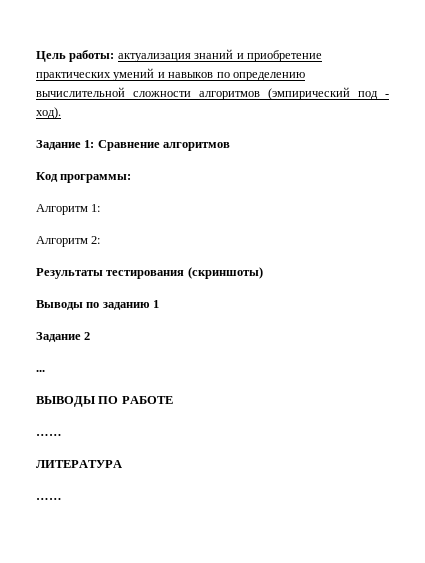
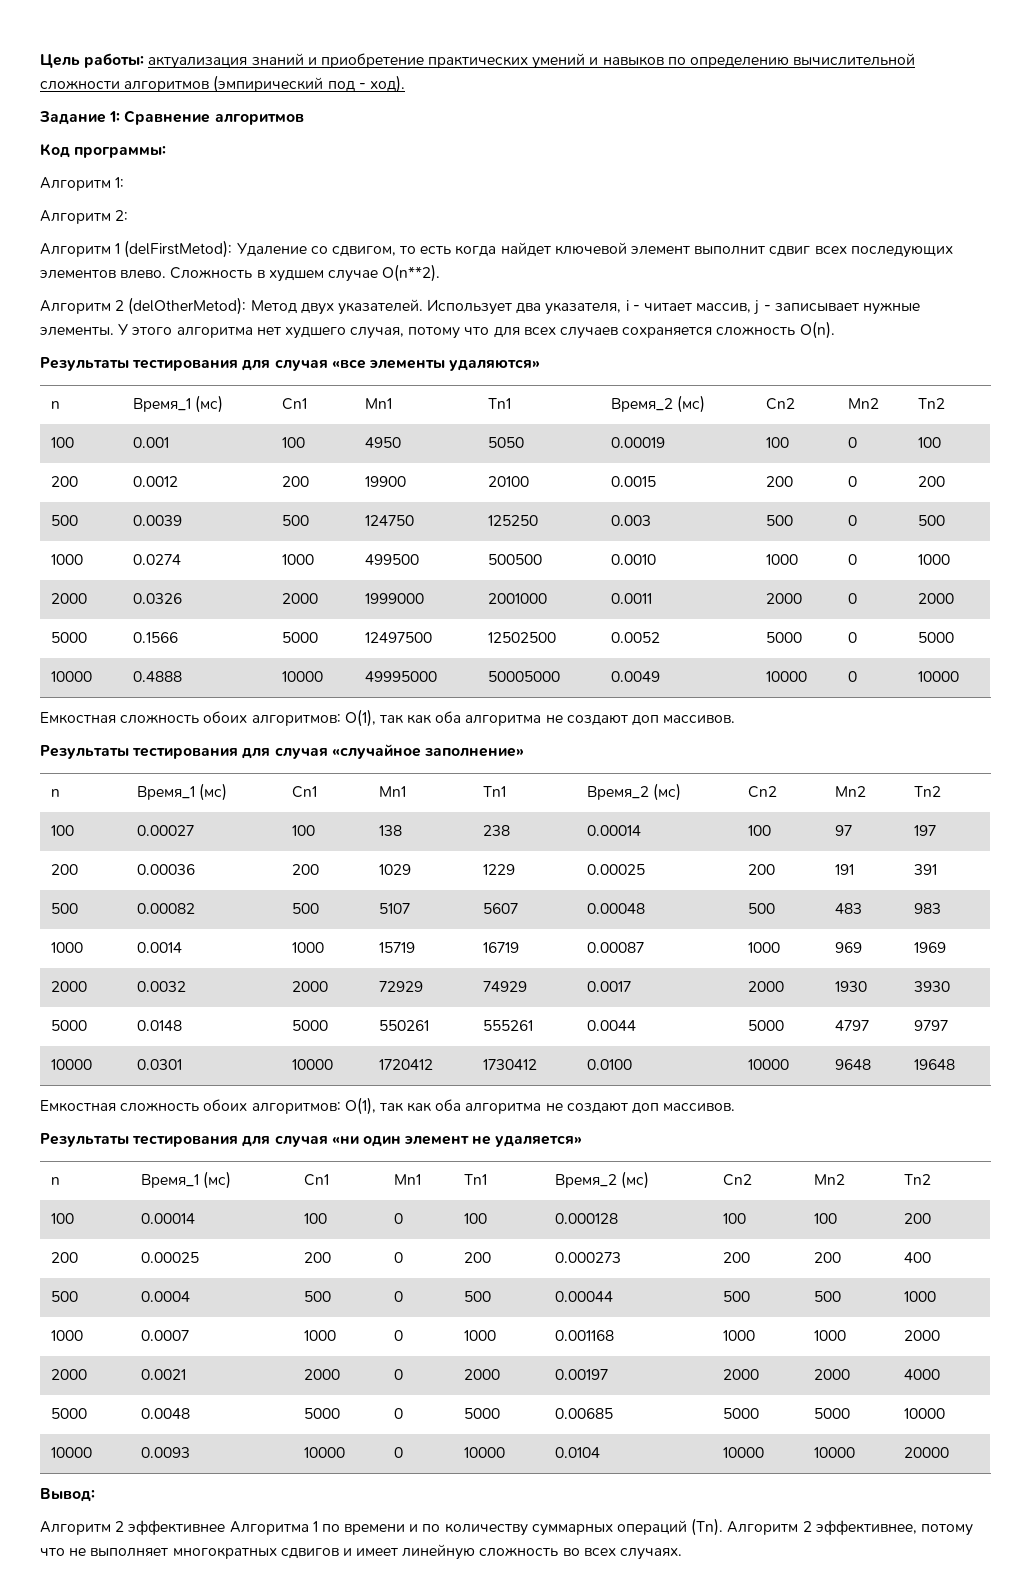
[36,267,263,279] [36,300,160,310] [36,332,91,342] [36,369,45,372] [36,396,173,407] [36,433,62,436] [36,460,122,468] [36,497,62,500] Результаты тестирования (скриншоты) // Выводы по заданию 1 // Задание 2 // ... // ВЫВОДЫ ПО РАБОТЕ // …… // ЛИТЕРАТУРА // …… -> [40,240,953,258] [40,264,441,282] [40,297,920,315] [40,321,835,339] [40,357,541,371] [50,401,60,409] [132,395,223,413] [281,398,307,410] [364,398,392,409] [487,398,511,409] [610,395,705,413] [765,398,795,410] [847,398,879,409] [917,398,945,409] [50,437,74,448] [132,437,169,448] [281,437,305,448] [364,437,401,448] [487,437,524,448] [610,437,665,448] [765,437,789,448] [847,437,857,448] [917,437,941,448] [50,476,78,487] [132,476,178,487] [281,476,309,487] [364,476,406,487] [487,476,529,487] [610,476,656,487] [765,476,793,487] [847,476,857,487] [917,476,945,487] [50,515,78,526] [132,515,182,526] [281,515,309,526] [364,515,414,526] [487,515,538,526] [610,515,651,526] [765,515,793,526] [847,515,857,526] [917,515,945,526] [50,554,83,565] [132,554,181,565] [281,554,314,565] [364,554,419,565] [487,554,542,565] [610,554,656,565] [765,554,798,565] [847,554,857,565] [917,554,950,565] [50,593,87,604] [132,593,182,604] [281,593,318,604] [364,593,424,604] [487,593,547,604] [610,593,652,604] [765,593,802,604] [847,593,857,604] [917,593,954,604] [50,632,87,643] [132,632,178,643] [281,632,318,643] [364,632,432,643] [487,632,556,643] [610,632,660,643] [765,632,802,643] [847,632,857,643] [917,632,954,643] [50,671,92,682] [132,671,182,682] [281,671,323,682] [364,671,437,682] [487,671,560,682] [610,671,660,682] [765,671,807,682] [847,671,857,682] [917,671,959,682] [40,709,736,727] [40,744,524,759] [50,789,60,797] [136,783,227,801] [291,786,317,798] [378,786,406,797] [482,786,506,797] [586,783,681,801] [747,786,777,798] [834,786,866,797] [913,786,941,797] [50,825,74,836] [136,825,194,836] [291,825,315,836] [378,825,402,836] [482,825,510,836] [586,825,641,836] [747,825,771,836] [834,825,852,836] [913,825,936,836] [50,864,78,875] [136,864,195,875] [291,864,319,875] [378,864,411,875] [482,864,515,875] [586,864,645,875] [747,864,775,875] [834,864,854,875] [913,864,937,875] [50,903,78,914] [136,903,195,914] [291,903,319,914] [378,903,410,914] [482,903,518,914] [586,903,645,914] [747,903,775,914] [834,903,862,914] [913,903,941,914] [50,942,83,953] [136,942,182,953] [291,942,324,953] [378,942,415,953] [482,942,519,953] [586,942,644,953] [747,942,780,953] [834,942,862,953] [913,942,946,953] [50,981,87,992] [136,981,186,992] [291,981,328,992] [378,981,423,992] [482,981,527,992] [586,981,631,992] [747,981,784,992] [834,981,867,992] [913,981,950,992] [50,1020,87,1031] [136,1020,182,1031] [291,1020,328,1031] [378,1020,429,1031] [482,1020,533,1031] [586,1020,636,1031] [747,1020,784,1031] [834,1020,869,1031] [913,1020,948,1031] [50,1059,92,1070] [136,1059,182,1070] [291,1059,333,1070] [378,1059,433,1070] [482,1059,537,1070] [586,1059,632,1070] [747,1059,789,1070] [834,1059,871,1070] [913,1059,955,1070] [40,1097,736,1115] [40,1133,583,1147] [50,1177,60,1185] [140,1171,231,1189] [303,1174,329,1186] [393,1174,421,1185] [463,1174,487,1185] [554,1171,649,1189] [722,1174,752,1186] [813,1174,845,1185] [903,1174,931,1185] [50,1213,74,1224] [140,1213,195,1224] [303,1213,327,1224] [393,1213,403,1224] [463,1213,487,1224] [554,1213,618,1224] [722,1213,746,1224] [813,1213,837,1224] [903,1213,931,1224] [50,1252,78,1263] [140,1252,199,1263] [303,1252,331,1263] [393,1252,403,1263] [463,1252,491,1263] [554,1252,621,1263] [722,1252,750,1263] [813,1252,841,1263] [903,1252,931,1263] [50,1291,78,1302] [140,1291,190,1302] [303,1291,331,1302] [393,1291,403,1302] [463,1291,491,1302] [554,1291,613,1302] [722,1291,750,1302] [813,1291,841,1302] [903,1291,936,1302] [50,1330,83,1341] [140,1330,189,1341] [303,1330,336,1341] [393,1330,403,1341] [463,1330,496,1341] [554,1330,614,1341] [722,1330,755,1341] [813,1330,846,1341] [903,1330,940,1341] [50,1369,87,1380] [140,1369,186,1380] [303,1369,340,1380] [393,1369,403,1380] [463,1369,500,1380] [554,1369,608,1380] [722,1369,759,1380] [813,1369,850,1380] [903,1369,940,1380] [50,1408,87,1419] [140,1408,190,1419] [303,1408,340,1419] [393,1408,403,1419] [463,1408,500,1419] [554,1408,613,1419] [722,1408,759,1419] [813,1408,850,1419] [903,1408,945,1419] [50,1447,92,1458] [140,1447,190,1458] [303,1447,345,1458] [393,1447,403,1458] [463,1447,505,1458] [554,1447,600,1458] [722,1447,764,1458] [813,1447,855,1458] [903,1447,949,1458] [40,1488,95,1502] [40,1518,973,1536] [40,1544,683,1560] Алгоритм 1 (delFirstMetod): Удаление со сдвигом, то есть когда найдет ключевой элемент выполнит сдвиг всех последующих элементов влево. Сложность в худшем случае O(n**2). // Алгоритм 2 (delOtherMetod): Метод двух указателей. Использует два указателя, i - читает массив, j - записывает нужные элементы. У этого алгоритма нет худшего случая, потому что для всех случаев сохраняется сложность O(n). // Результаты тестирования для случая «все элементы удаляются» // n | Время_1 (мс) | Cn1 | Mn1 | Tn1 | Время_2 (мс) | Cn2 | Mn2 | Tn2 // 100 | 0.001 | 100 | 4950 | 5050 | 0.00019 | 100 | 0 | 100 // 200 | 0.0012 | 200 | 19900 | 20100 | 0.0015 | 200 | 0 | 200 // 500 | 0.0039 | 500 | 124750 | 125250 | 0.003 | 500 | 0 | 500 // 1000 | 0.0274 | 1000 | 499500 | 500500 | 0.0010 | 1000 | 0 | 1000 // 2000 | 0.0326 | 2000 | 1999000 | 2001000 | 0.0011 | 2000 | 0 | 2000 // 5000 | 0.1566 | 5000 | 12497500 | 12502500 | 0.0052 | 5000 | 0 | 5000 // 10000 | 0.4888 | 10000 | 49995000 | 50005000 | 0.0049 | 10000 | 0 | 10000 // Емкостная сложность обоих алгоритмов: О(1), так как оба алгоритма не создают доп массивов. // Результаты тестирования для случая «случайное заполнение» // n | Время_1 (мс) | Cn1 | Mn1 | Tn1 | Время_2 (мс) | Cn2 | Mn2 | Tn2 // 100 | 0.00027 | 100 | 138 | 238 | 0.00014 | 100 | 97 | 197 // 200 | 0.00036 | 200 | 1029 | 1229 | 0.00025 | 200 | 191 | 391 // 500 | 0.00082 | 500 | 5107 | 5607 | 0.00048 | 500 | 483 | 983 // 1000 | 0.0014 | 1000 | 15719 | 16719 | 0.00087 | 1000 | 969 | 1969 // 2000 | 0.0032 | 2000 | 72929 | 74929 | 0.0017 | 2000 | 1930 | 3930 // 5000 | 0.0148 | 5000 | 550261 | 555261 | 0.0044 | 5000 | 4797 | 9797 // 10000 | 0.0301 | 10000 | 1720412 | 1730412 | 0.0100 | 10000 | 9648 | 19648 // Емкостная сложность обоих алгоритмов: О(1), так как оба алгоритма не создают доп массивов. // Результаты тестирования для случая «ни один элемент не удаляется» // n | Время_1 (мс) | Cn1 | Mn1 | Tn1 | Время_2 (мс) | Cn2 | Mn2 | Tn2 // 100 | 0.00014 | 100 | 0 | 100 | 0.000128 | 100 | 100 | 200 // 200 | 0.00025 | 200 | 0 | 200 | 0.000273 | 200 | 200 | 400 // 500 | 0.0004 | 500 | 0 | 500 | 0.00044 | 500 | 500 | 1000 // 1000 | 0.0007 | 1000 | 0 | 1000 | 0.001168 | 1000 | 1000 | 2000 // 2000 | 0.0021 | 2000 | 0 | 2000 | 0.00197 | 2000 | 2000 | 4000 // 5000 | 0.0048 | 5000 | 0 | 5000 | 0.00685 | 5000 | 5000 | 10000 // 10000 | 0.0093 | 10000 | 0 | 10000 | 0.0104 | 10000 | 10000 | 20000 // Вывод: // Алгоритм 2 эффективнее Алгоритма 1 по времени и по количеству суммарных операций (Tn). Алгоритм 2 эффективнее, потому что не выполняет многократных сдвигов и имеет линейную сложность во всех случаях.

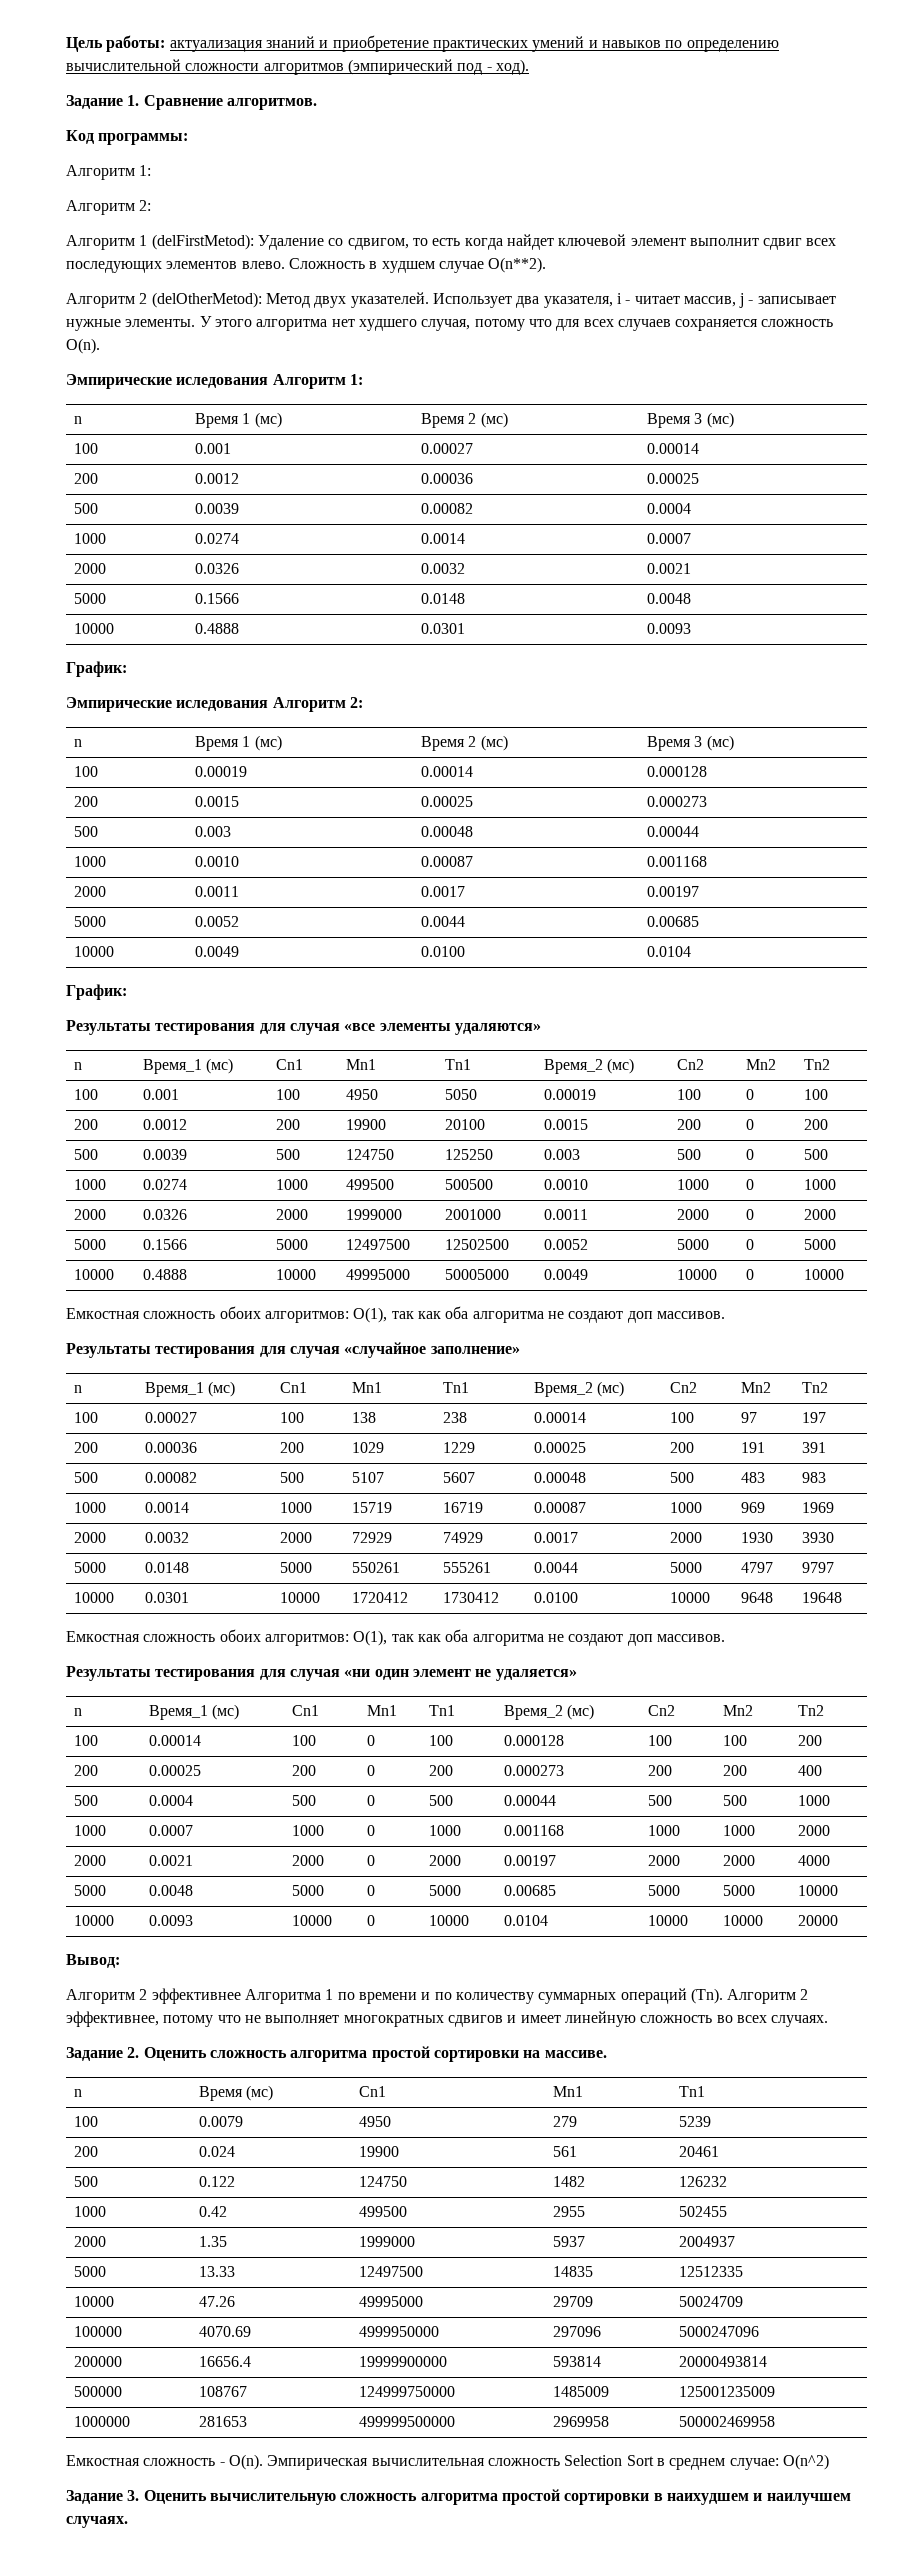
[109,110,304,125] 1: Сравнение алгоритмов -> [127,95,317,110] 1. Сравнение алгоритмов.
(835, 330) none -> [66,374,363,389] [73,416,82,424] [194,412,282,428] [420,412,508,428] [646,412,734,428] [73,443,98,454] [194,443,231,454] [420,443,473,454] [646,443,699,454] [73,473,98,484] [194,473,239,484] [420,473,473,484] [646,473,699,484] [73,503,98,514] [194,503,239,514] [420,503,473,514] [646,503,691,514] [73,533,106,544] [194,533,239,544] [420,533,465,544] [646,533,691,544] [73,563,106,574] [194,563,239,574] [420,563,465,574] [646,563,691,574] [73,593,106,604] [194,593,239,604] [420,593,465,604] [646,593,691,604] [73,623,114,634] [194,623,239,634] [420,623,465,634] [646,623,691,634] [66,661,127,677] [66,697,363,712] [73,739,82,747] [194,735,282,751] [420,735,508,751] [646,735,734,751] [73,766,98,777] [194,766,247,777] [420,766,473,777] [646,766,707,777] [73,796,98,807] [194,796,239,807] [420,796,473,807] [646,796,707,807] [73,826,98,837] [194,826,231,837] [420,826,473,837] [646,826,699,837] [73,856,106,867] [194,856,239,867] [420,856,473,867] [646,856,707,867] [73,886,106,897] [194,886,239,897] [420,886,465,897] [646,886,699,897] [73,916,106,927] [194,916,239,927] [420,916,465,927] [646,916,699,927] [73,946,114,957] [194,946,239,957] [420,946,465,957] [646,946,691,957] [66,984,127,1000] // Эмпирические иследования Алгоритм 1: // n | Время 1 (мс) | Время 2 (мс) | Время 3 (мс) // 100 | 0.001 | 0.00027 | 0.00014 // 200 | 0.0012 | 0.00036 | 0.00025 // 500 | 0.0039 | 0.00082 | 0.0004 // 1000 | 0.0274 | 0.0014 | 0.0007 // 2000 | 0.0326 | 0.0032 | 0.0021 // 5000 | 0.1566 | 0.0148 | 0.0048 // 10000 | 0.4888 | 0.0301 | 0.0093 // График: // Эмпирические иследования Алгоритм 2: // n | Время 1 (мс) | Время 2 (мс) | Время 3 (мс) // 100 | 0.00019 | 0.00014 | 0.000128 // 200 | 0.0015 | 0.00025 | 0.000273 // 500 | 0.003 | 0.00048 | 0.00044 // 1000 | 0.0010 | 0.00087 | 0.001168 // 2000 | 0.0011 | 0.0017 | 0.00197 // 5000 | 0.0052 | 0.0044 | 0.00685 // 10000 | 0.0049 | 0.0100 | 0.0104 // График:
(683, 1554) none -> [66,2046,607,2062] [73,2089,82,2097] [198,2085,274,2101] [358,2086,386,2097] [552,2086,583,2097] [678,2086,705,2097] [73,2116,98,2127] [198,2116,243,2127] [358,2116,391,2127] [552,2116,577,2127] [678,2116,711,2127] [73,2146,98,2157] [198,2146,235,2157] [358,2146,399,2157] [552,2146,577,2157] [678,2146,719,2157] [73,2176,98,2187] [198,2176,235,2187] [358,2176,407,2187] [552,2176,585,2187] [678,2176,727,2187] [73,2206,106,2217] [198,2206,227,2217] [358,2206,407,2217] [552,2206,585,2217] [678,2206,727,2217] [73,2236,106,2247] [198,2236,227,2247] [358,2236,415,2247] [552,2236,585,2247] [678,2236,735,2247] [73,2266,106,2277] [198,2266,235,2277] [358,2266,423,2277] [552,2266,593,2277] [678,2266,743,2277] [73,2296,114,2307] [198,2296,235,2307] [358,2296,423,2307] [552,2296,593,2307] [678,2296,743,2307] [73,2326,122,2337] [198,2326,251,2337] [358,2326,439,2337] [552,2326,601,2337] [678,2326,759,2337] [73,2356,122,2367] [198,2356,251,2367] [358,2356,447,2367] [552,2356,601,2367] [678,2356,767,2367] [73,2386,122,2397] [198,2386,247,2397] [358,2386,455,2397] [552,2386,609,2397] [678,2386,775,2397] [73,2416,130,2427] [198,2416,247,2427] [358,2416,455,2427] [552,2416,609,2427] [678,2416,775,2427] [66,2454,829,2470] [66,2489,851,2505] [66,2516,128,2528] // Задание 2. Оценить сложность алгоритма простой сортировки на массиве. // n | Время (мс) | Cn1 | Mn1 | Tn1 // 100 | 0.0079 | 4950 | 279 | 5239 // 200 | 0.024 | 19900 | 561 | 20461 // 500 | 0.122 | 124750 | 1482 | 126232 // 1000 | 0.42 | 499500 | 2955 | 502455 // 2000 | 1.35 | 1999000 | 5937 | 2004937 // 5000 | 13.33 | 12497500 | 14835 | 12512335 // 10000 | 47.26 | 49995000 | 29709 | 50024709 // 100000 | 4070.69 | 4999950000 | 297096 | 5000247096 // 200000 | 16656.4 | 19999900000 | 593814 | 20000493814 // 500000 | 108767 | 124999750000 | 1485009 | 125001235009 // 1000000 | 281653 | 499999500000 | 2969958 | 500002469958 // Емкостная сложность - O(n). Эмпирическая вычислительная сложность Selection Sort в среднем случае: O(n^2) // Задание 3. Оценить вычислительную сложность алгоритма простой сортировки в наихудшем и наилучшем случаях.

